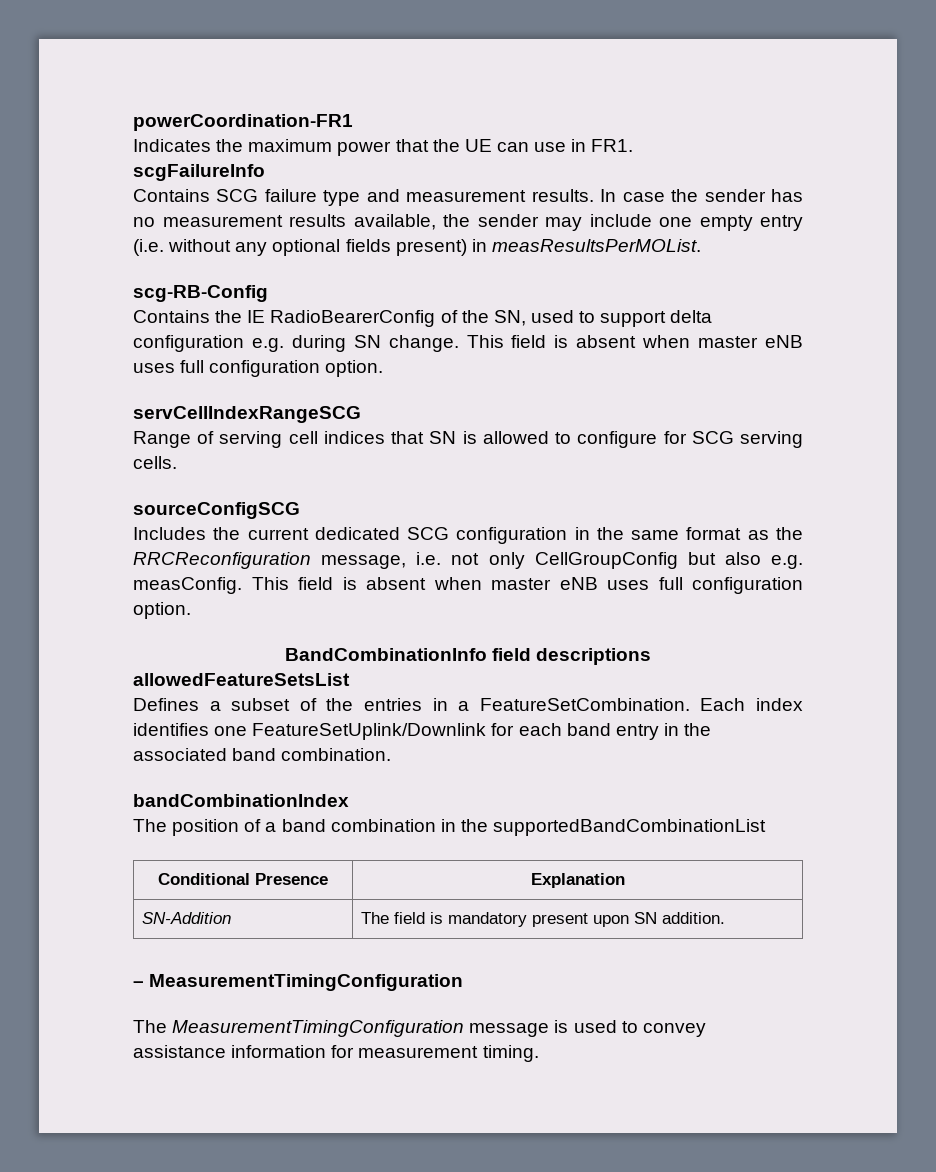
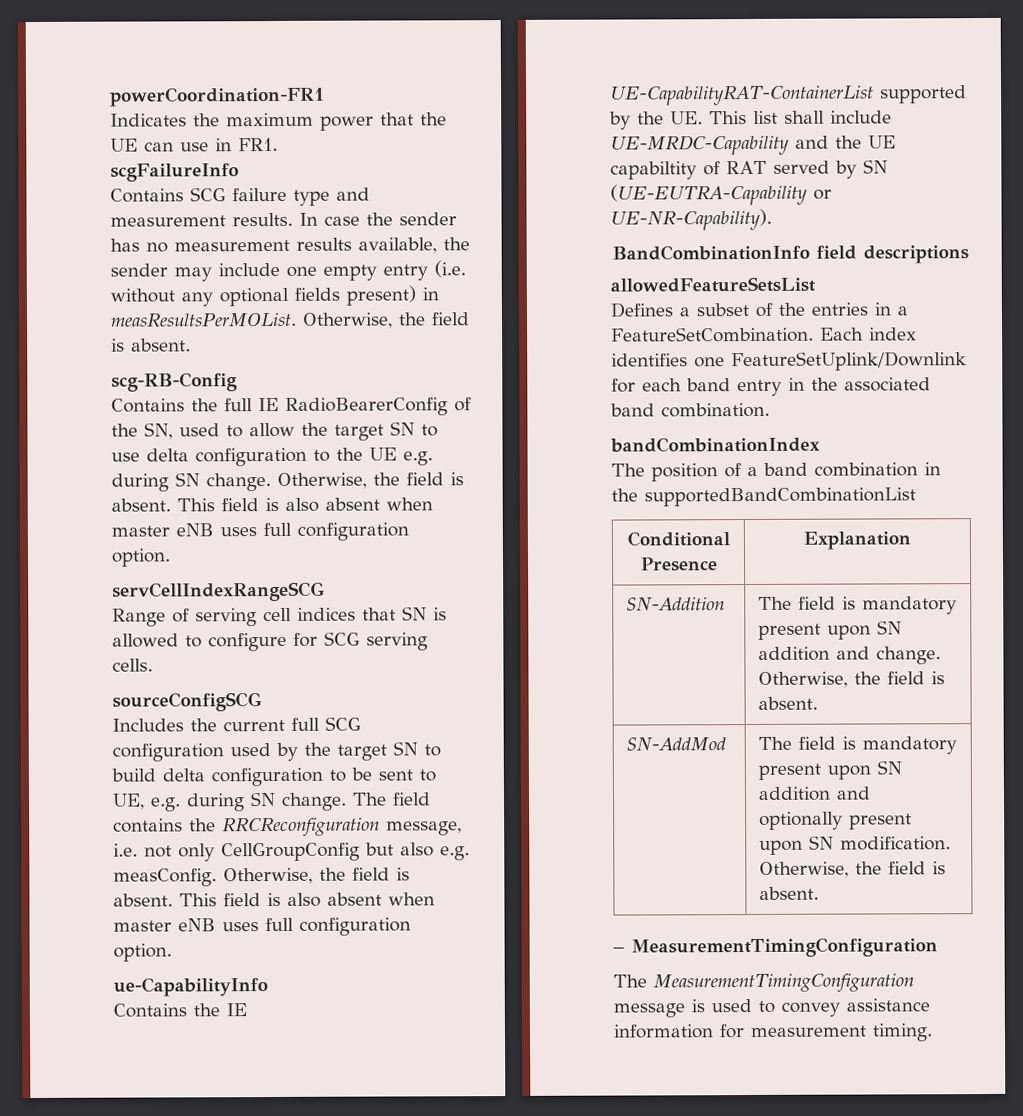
(701, 245) none -> [302,312,470,329] [111,338,191,352] Otherwise, the field is absent.
(243, 316) none -> [224,398,253,412] full
[600,310,713,327] [133,335,569,352] support delta configuration e.g. during SN change. This field is -> [249,421,438,441] [111,447,433,467] [111,472,464,492] [111,497,319,512] allow the target SN to use delta configuration to the UE e.g. during SN change. Otherwise, the field is absent. This field is also
[314,527,400,540] dedicated -> [291,717,320,731] full
[574,527,769,540] in the same format as -> [230,741,441,761] [111,767,436,787] [112,791,431,812] [113,818,183,833] used by the target SN to build delta configuration to be sent to UE, e.g. during SN change. The field contains
[251,577,803,594] [133,602,191,619] This field is absent when master eNB uses full configuration option. -> [223,867,410,885] [113,892,435,907] [113,917,411,936] [113,943,172,962] [113,977,268,997] [113,1003,247,1018] [610,85,967,106] [609,110,892,130] [610,134,896,156] [610,159,888,180] [610,183,832,206] [610,208,772,231] Otherwise, the field is absent. This field is also absent when master eNB uses full configuration option. // ue-CapabilityInfo // Contains the IE UE-CapabilityRAT-ContainerList supported by the UE. This list shall include UE-MRDC-Capability and the UE capabiltity of RAT served by SN (UE-EUTRA-Capability or UE-NR-Capability).
[661,912,725,924] addition. -> [757,646,941,665] [757,671,945,688] [757,696,818,710] [625,737,726,751] [757,736,957,755] [757,760,902,780] [757,786,871,801] [758,811,912,830] [758,835,951,855] [758,861,946,878] [758,886,819,900] addition and change. Otherwise, the field is absent. // SN-AddMod | The field is mandatory present upon SN addition and optionally present upon SN modification. Otherwise, the field is absent.

